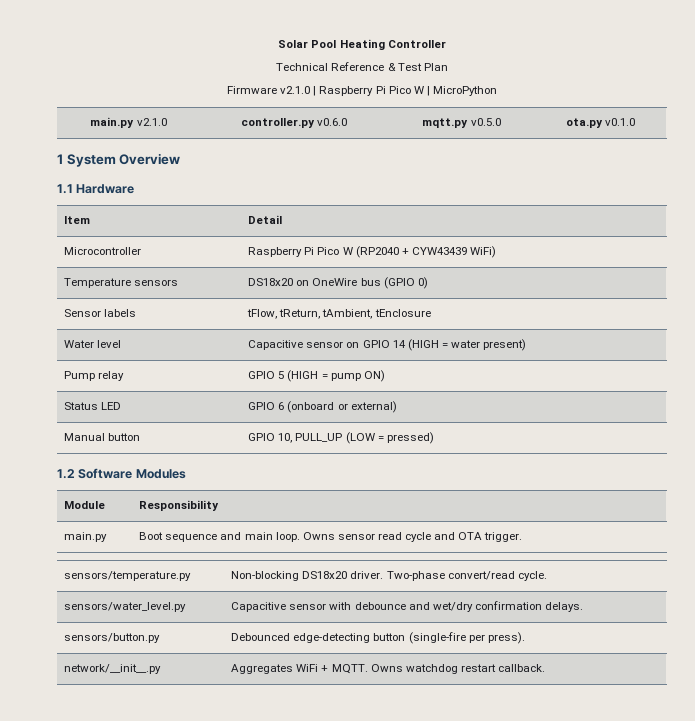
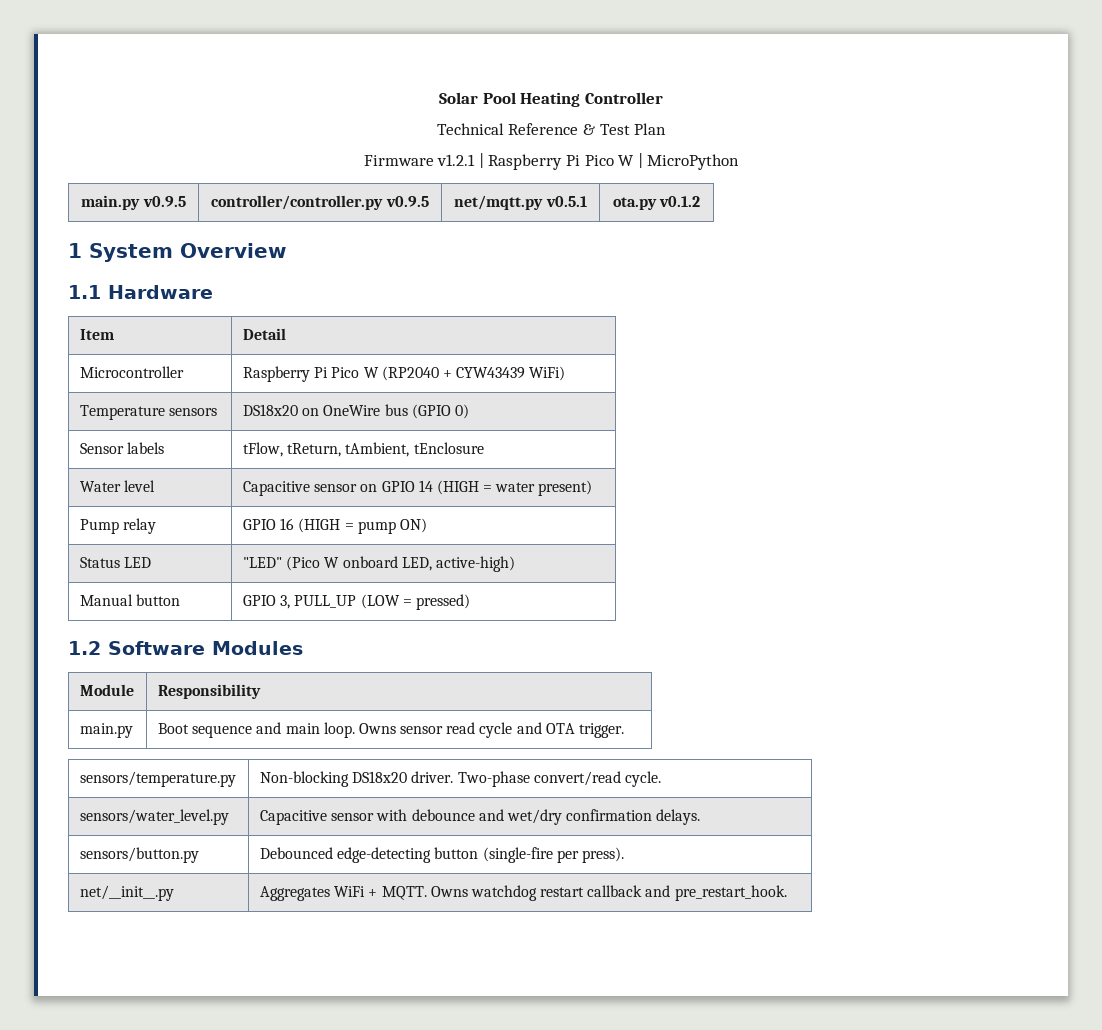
[280,86,311,94] v2.1.0 -> [437,154,476,166] v1.2.1
[136,118,167,126] [240,118,348,128] [422,118,501,128] v2.1.0 | controller.py v0.6.0 | mqtt.py v0.5.0 -> [142,196,186,207] [211,195,429,210] [454,195,587,210] v0.9.5 | controller/controller.py v0.9.5 | net/mqtt.py v0.5.1
[605,118,636,126] v0.1.0 -> [659,196,701,207] v0.1.2
[278,371,285,379] 5 -> [280,518,295,530] 16
[248,401,397,413] GPIO 6 (onboard or external) -> [242,556,515,572] "LED" (Pico W onboard LED, active-high)
[278,433,293,443] 10, -> [280,595,291,609] 3,
[64,664,162,674] network/__init__.py -> [79,885,174,901] net/__init__.py
[497,664,545,672] callback. -> [587,885,787,901] callback and pre_restart_hook.

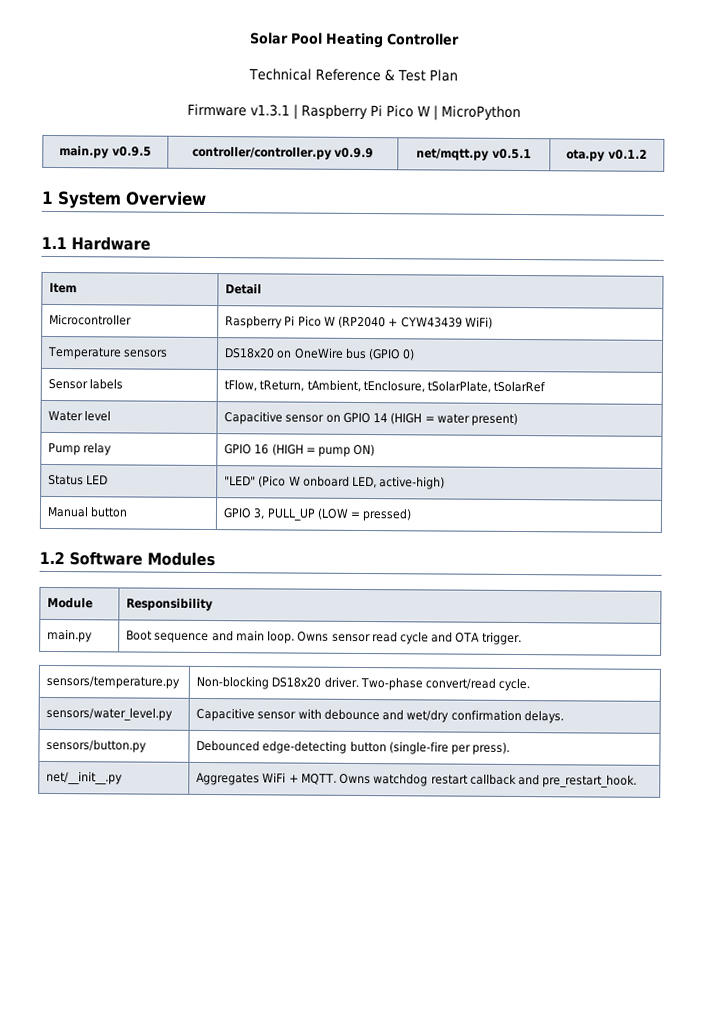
[437,154,476,166] v1.2.1 -> [249,104,290,117] v1.3.1
[385,196,429,207] v0.9.5 -> [334,147,375,159] v0.9.9
[413,442,484,454] tEnclosure -> [362,379,547,393] tEnclosure, tSolarPlate, tSolarRef

